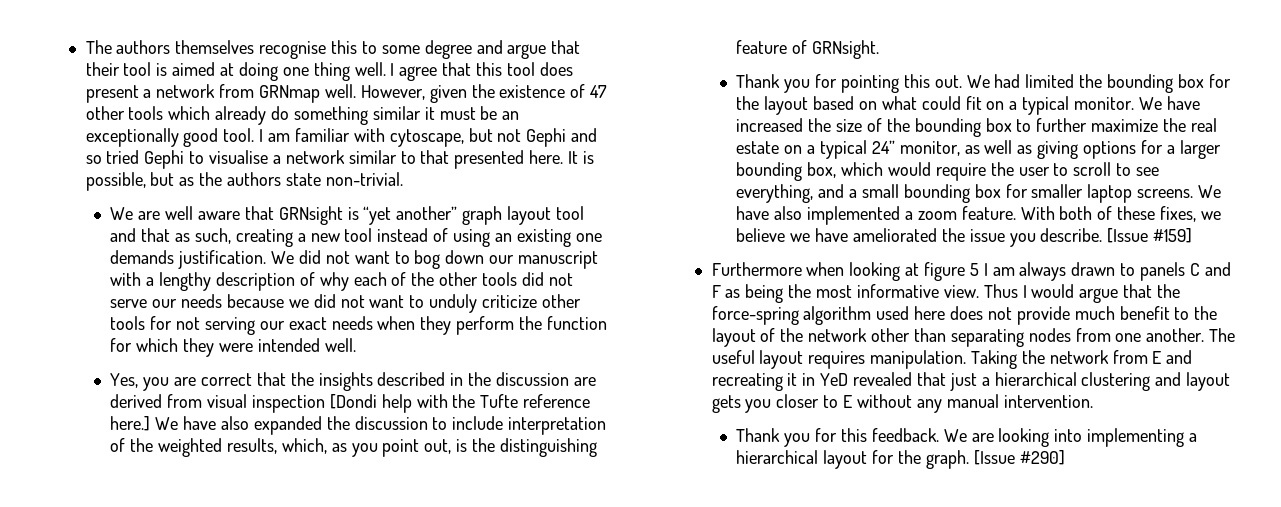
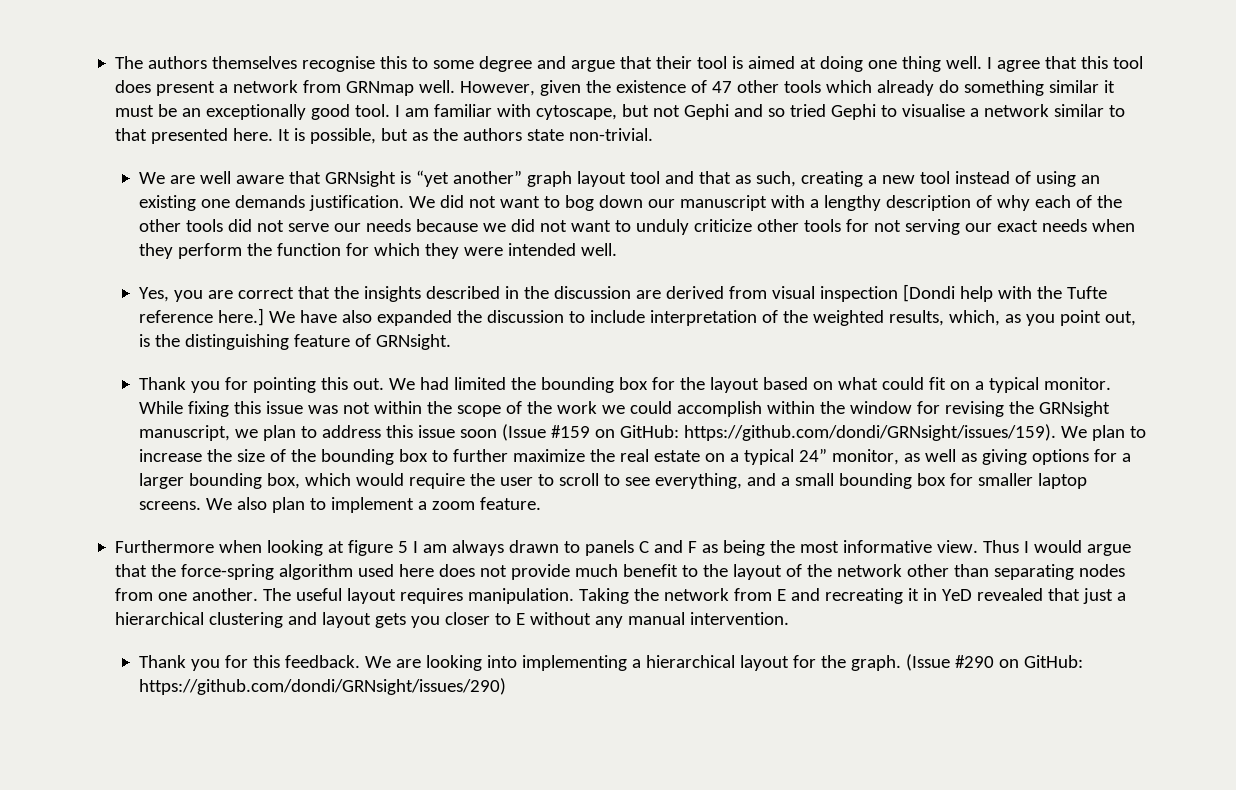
[1138,96,1200,110] [736,118,804,132] We have increased -> [138,401,1110,417] [138,424,1146,441] [138,449,202,462] While fixing this issue was not within the scope of the work we could accomplish within the window for revising the GRNsight manuscript, we plan to address this issue soon (Issue #159 on GitHub: https://github.com/dondi/GRNsight/issues/159). We plan to increase
[736,206,901,225] have also implemented -> [236,497,414,513] also plan to implement
[1020,206,1221,222] [736,228,1193,247] With both of these fixes, we believe we have ameliorated the issue you describe. [Issue #159] -> (541, 503) none
[973,450,1065,465] [Issue #290] -> [905,654,1083,671] [138,678,506,695] (Issue #290 on GitHub: https://github.com/dondi/GRNsight/issues/290)

